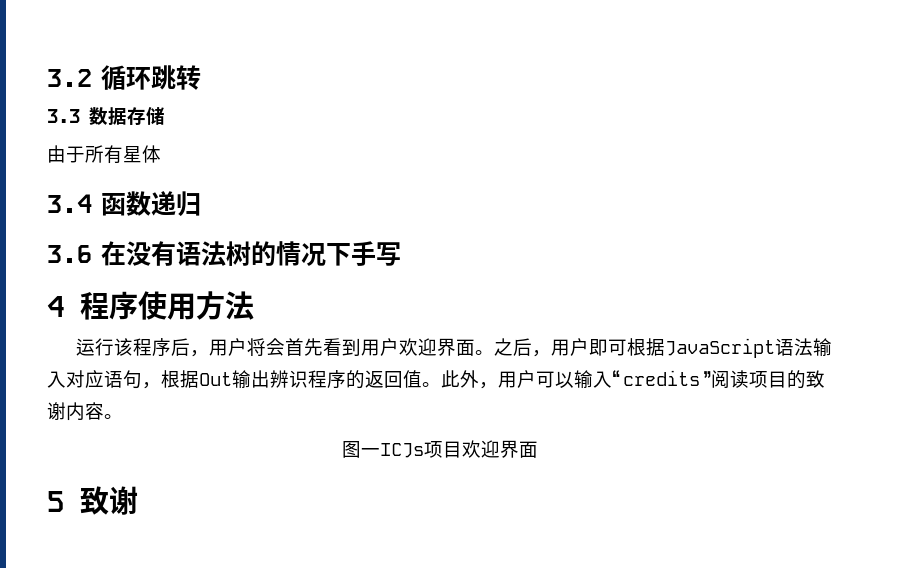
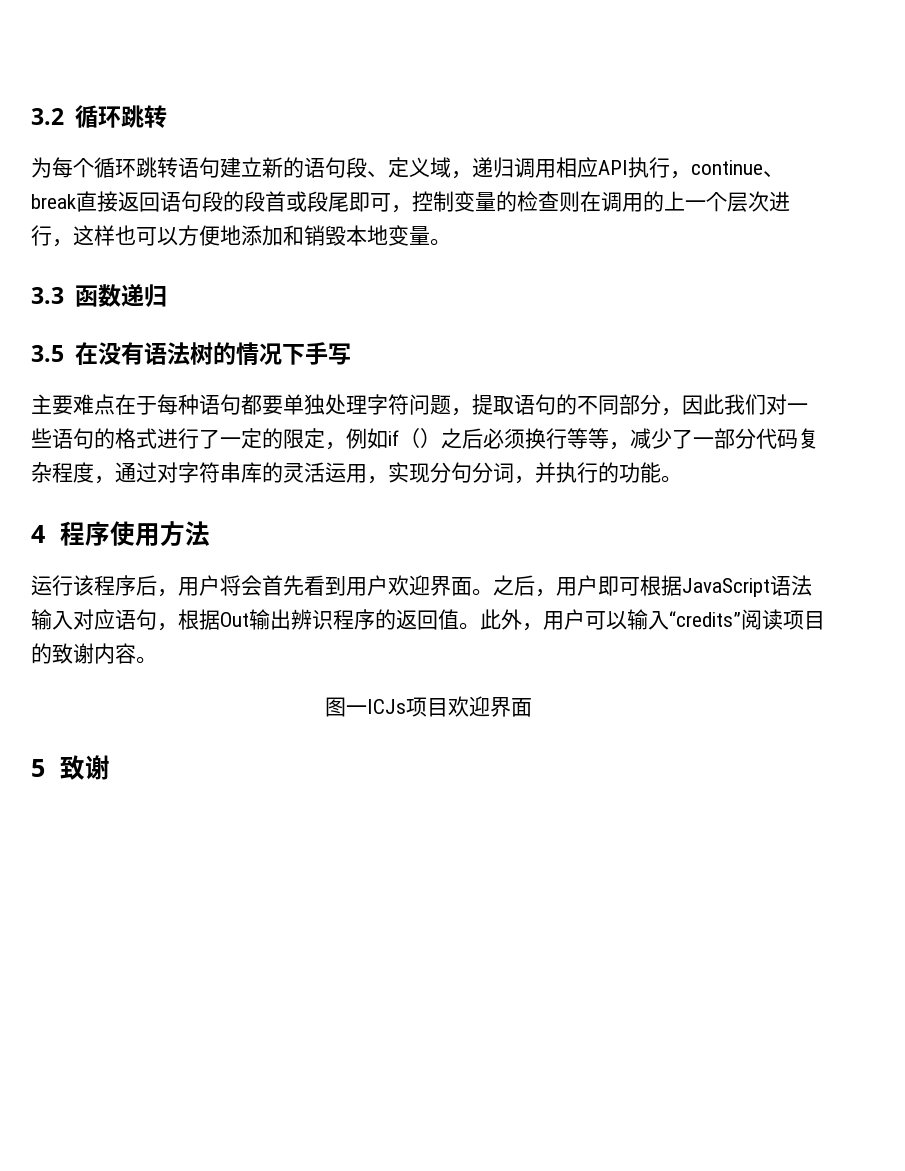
[47,107,166,125] [47,145,161,164] [47,194,92,213] 3.3数据存储 // 由于所有星体 // 3.4 -> [31,157,784,179] [31,191,790,213] [31,225,451,247] [31,287,64,304] 为每个循环跳转语句建立新的语句段、定义域，递归调用相应API执行，continue、break直接返回语句段的段首或段尾即可，控制变量的检查则在调用的上一个层次进行，这样也可以方便地添加和销毁本地变量。 // 3.3
[47,245,92,263] 3.6 -> [31,345,64,362] 3.5
(402, 254) none -> [31,394,808,416] [31,428,819,450] [31,462,682,484] // 主要难点在于每种语句都要单独处理字符问题，提取语句的不同部分，因此我们对一些语句的格式进行了一定的限定，例如if（）之后必须换行等等，减少了一部分代码复杂程度，通过对字符串库的灵活运用，实现分句分词，并执行的功能。

